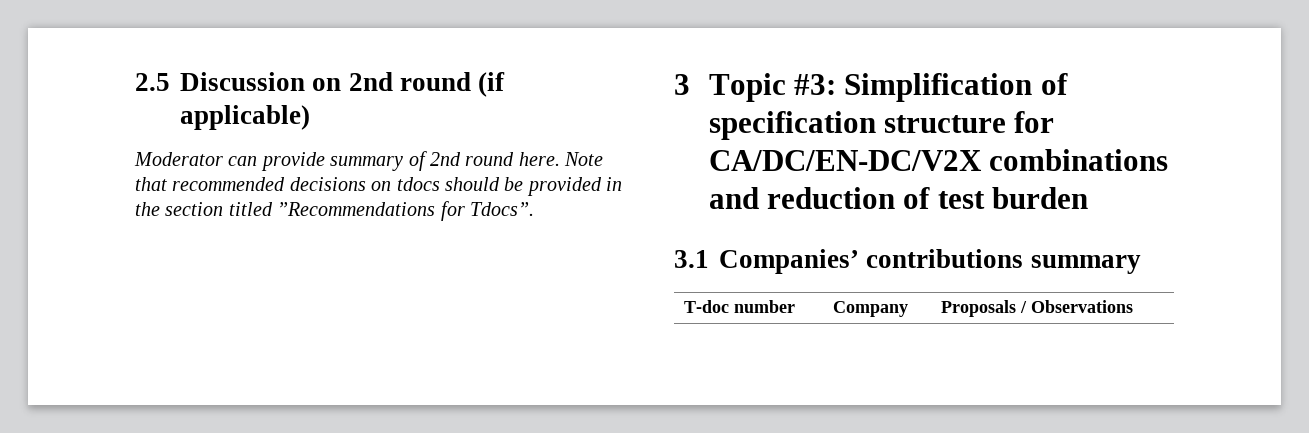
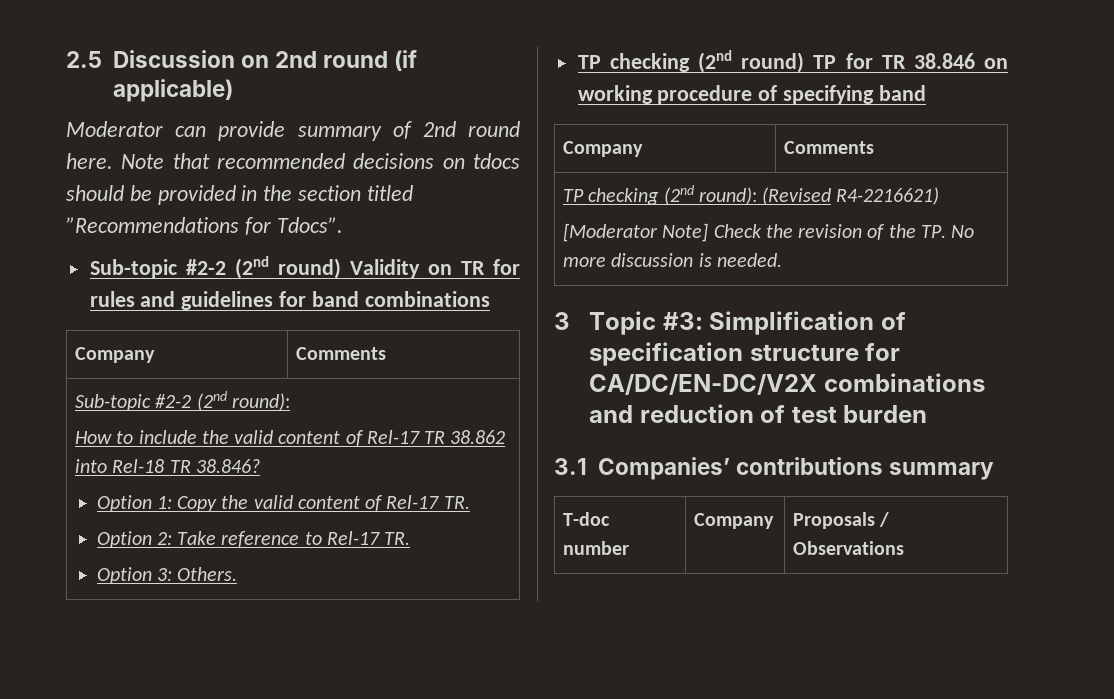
(534, 209) none -> [89,256,521,279] [89,291,490,310] [75,347,156,363] [296,347,387,360] [75,391,290,411] [75,430,506,446] [75,459,260,473] [96,495,470,512] [96,531,411,548] [96,567,238,584] [577,50,1008,73] [577,85,926,104] [563,141,644,157] [784,141,875,154] [563,185,940,205] [563,223,975,242] [563,253,782,267] // Sub-topic #2-2 (2nd round) Validity on TR for rules and guidelines for band combinations // Company | Comments // Sub-topic #2-2 (2nd round): // How to include the valid content of Rel-17 TR 38.862 into Rel-18 TR 38.846? // Option 1: Copy the valid content of Rel-17 TR. // Option 2: Take reference to Rel-17 TR. // Option 3: Others. // TP checking (2nd round) TP for TR 38.846 on working procedure of specifying band // Company | Comments // TP checking (2nd round): (Revised R4-2216621) // [Moderator Note] Check the revision of the TP. No more discussion is needed.

